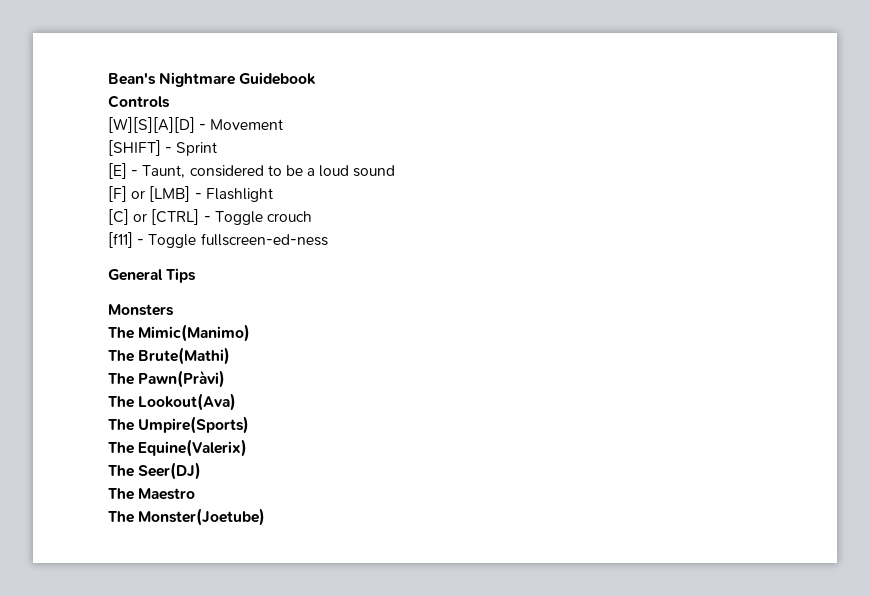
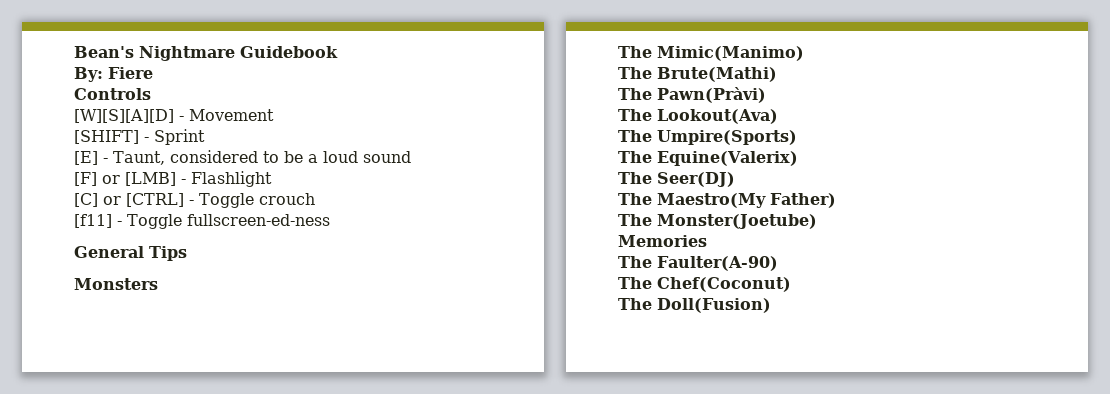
(317, 78) none -> [74,67,153,82] // By: Fiere
[138,488,196,500] Maestro -> [657,193,836,208] Maestro(My Father)
(266, 517) none -> [618,235,707,247] [618,256,778,271] [618,277,791,292] [618,298,771,313] // Memories // The Faulter(A-90) // The Chef(Coconut) // The Doll(Fusion)

